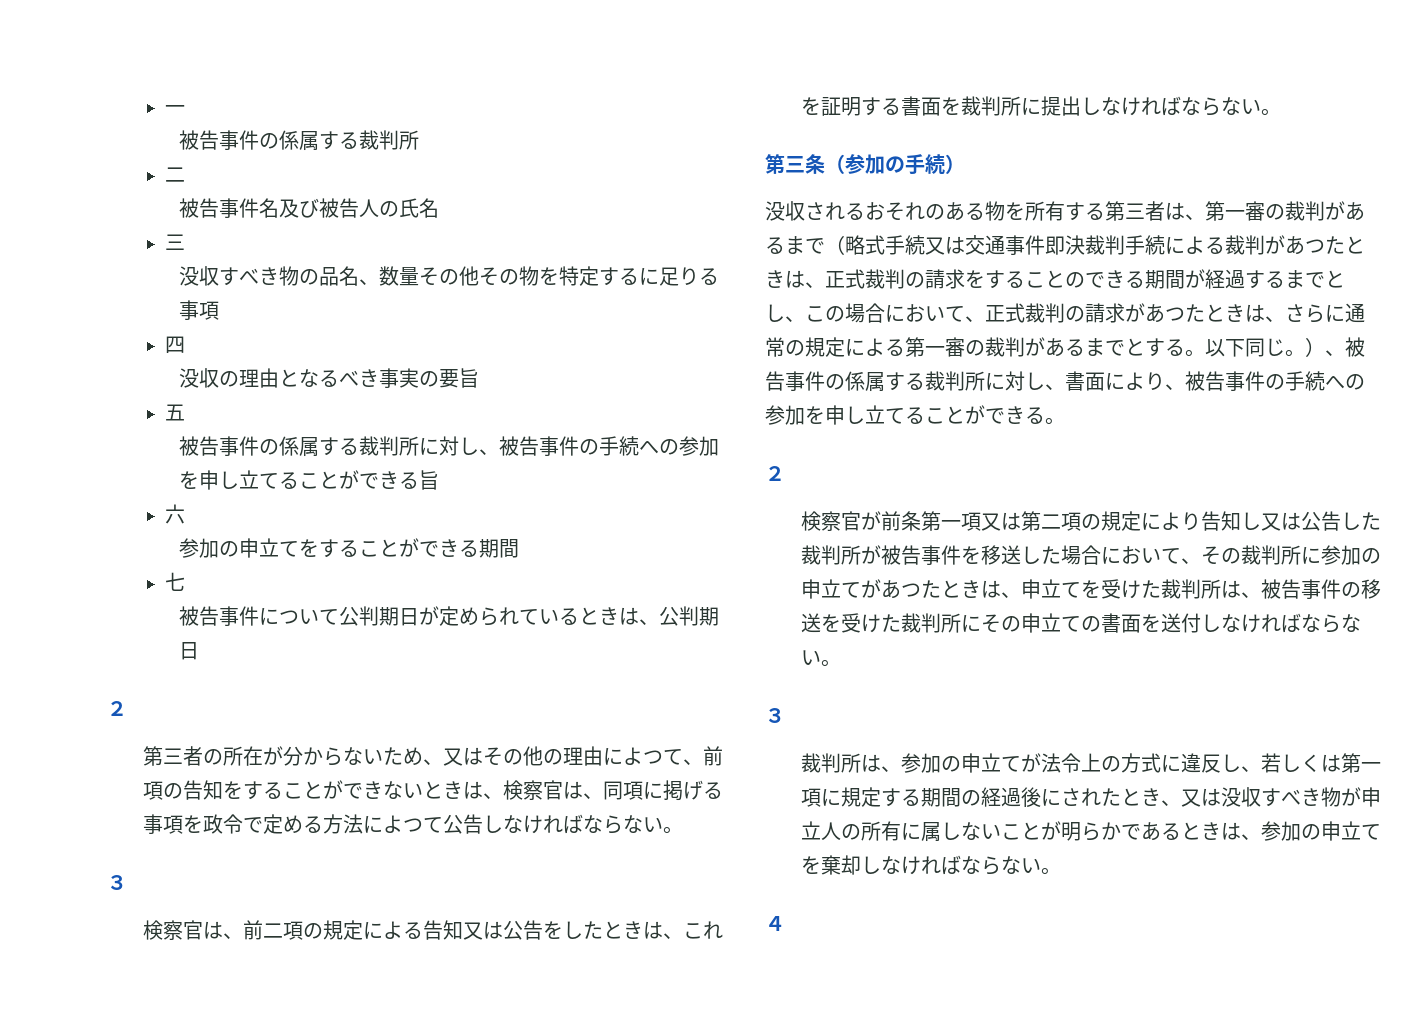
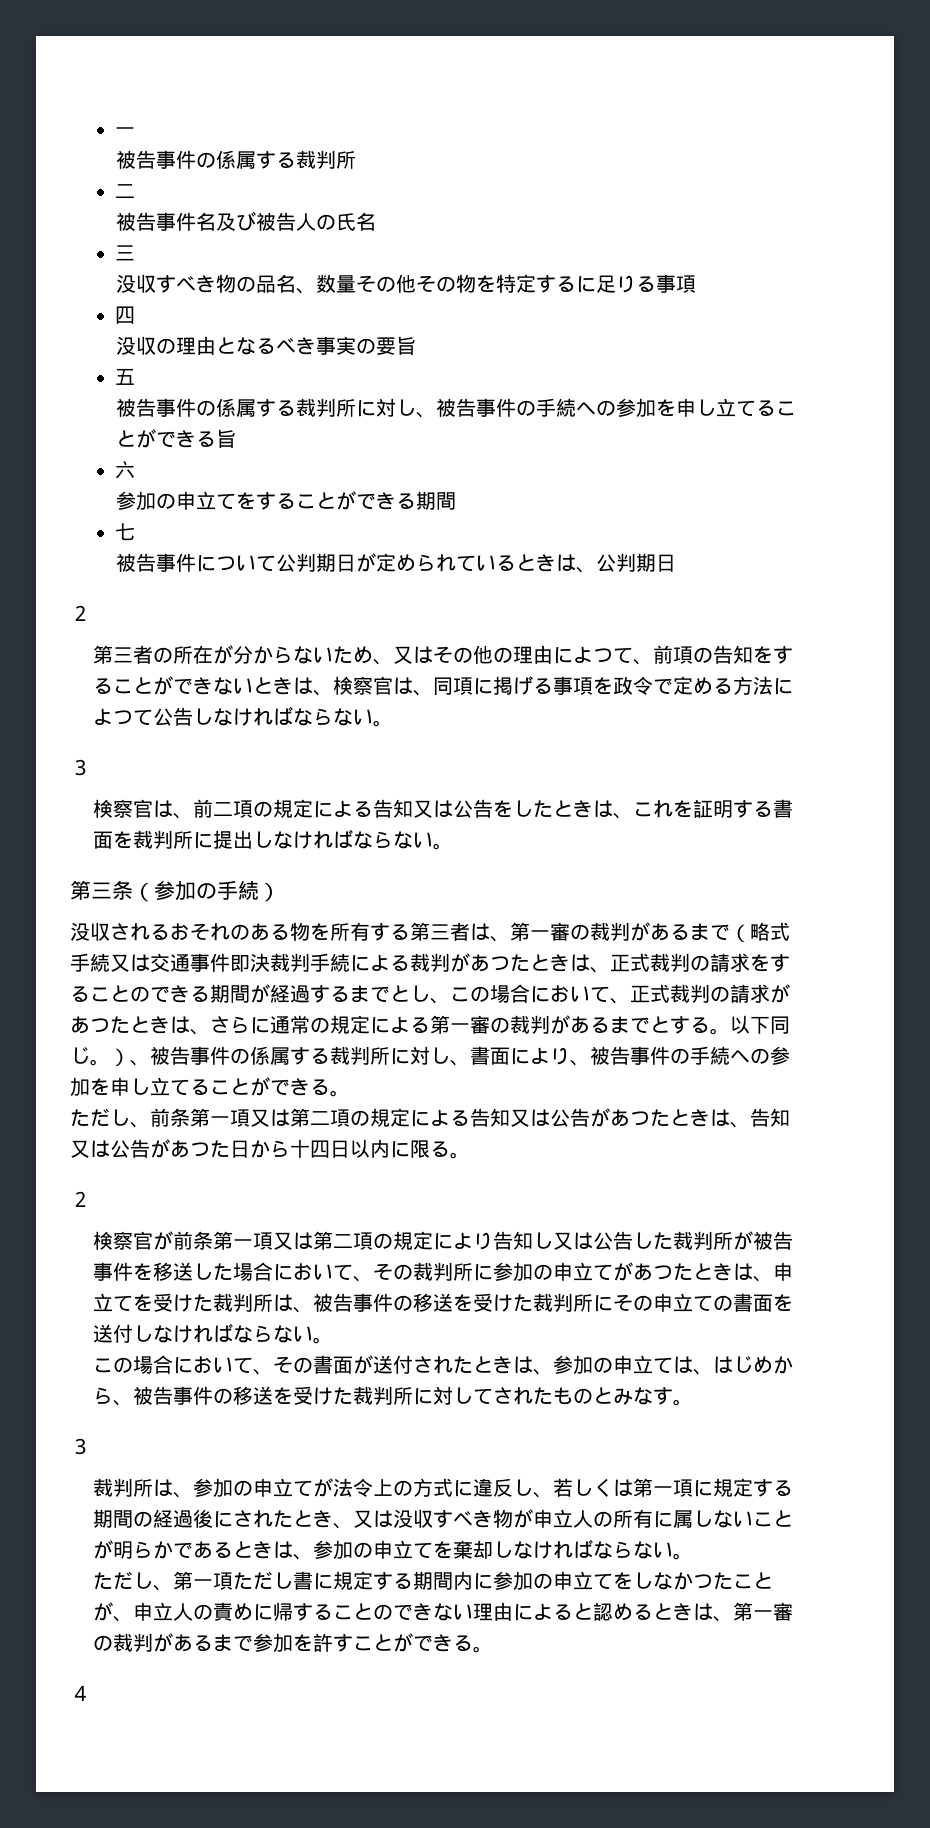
(1065, 421) none -> [70,1108,790,1128] [70,1139,470,1159] // ただし、前条第一項又は第二項の規定による告知又は公告があつたときは、告知又は公告があつた日から十四日以内に限る。
(841, 663) none -> [93,1355,794,1375] [93,1386,694,1406] // この場合において、その書面が送付されたときは、参加の申立ては、はじめから、被告事件の移送を受けた裁判所に対してされたものとみなす。
(1061, 871) none -> [93,1571,774,1591] [93,1602,794,1622] [93,1633,494,1653] // ただし、第一項ただし書に規定する期間内に参加の申立てをしなかつたことが、申立人の責めに帰することのできない理由によると認めるときは、第一審の裁判があるまで参加を許すことができる。

